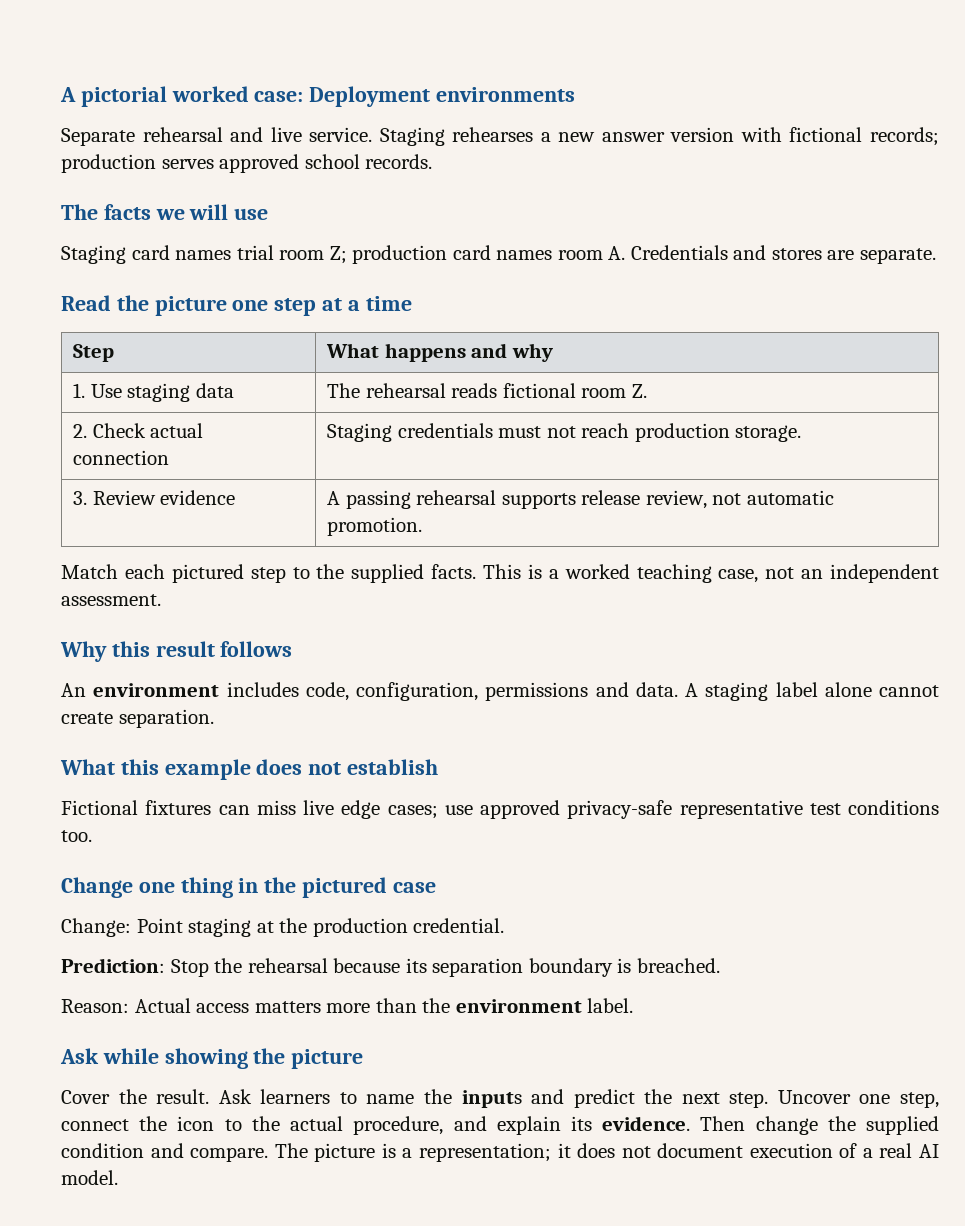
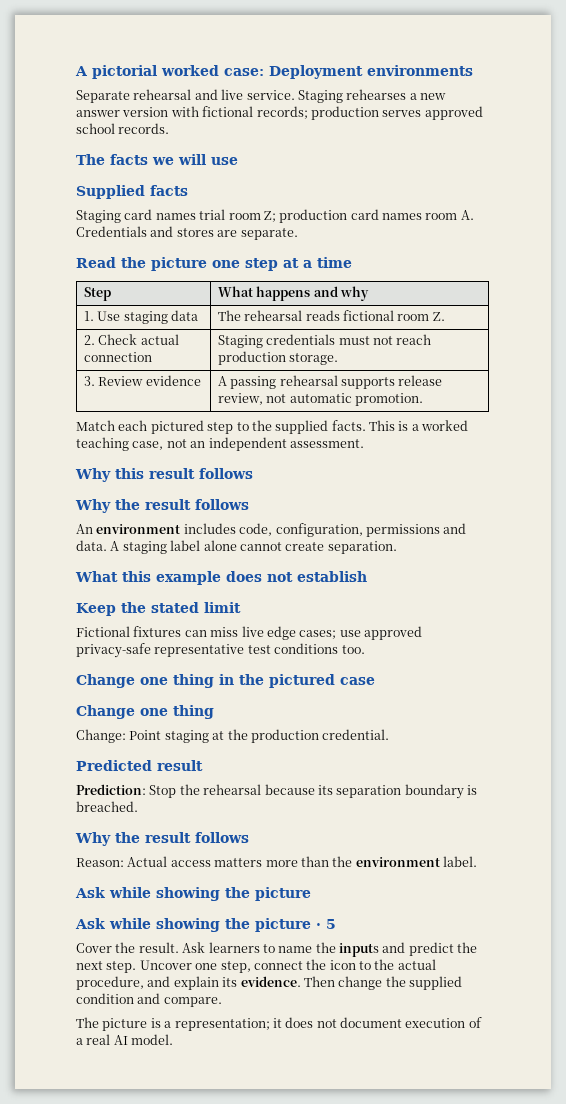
(269, 214) none -> [76,185,188,199] // Supplied facts
(293, 649) none -> [75,499,249,513] // Why the result follows
(439, 767) none -> [76,602,241,616] // Keep the stated limit
(436, 887) none -> [76,705,214,719] // Change one thing
(505, 925) none -> [76,760,203,771] // Predicted result
(720, 965) none -> [75,832,249,846] // Why the result follows
(364, 1059) none -> [75,918,336,932] // Ask while showing the picture · 5
(269, 1154) none -> (222, 1002) //

